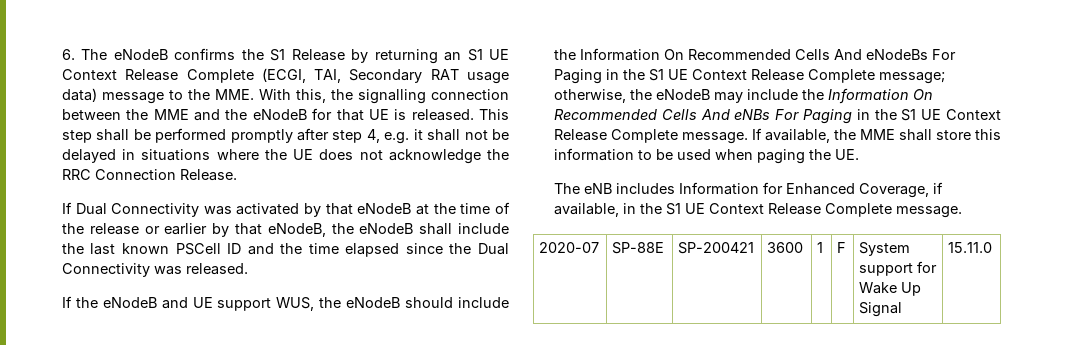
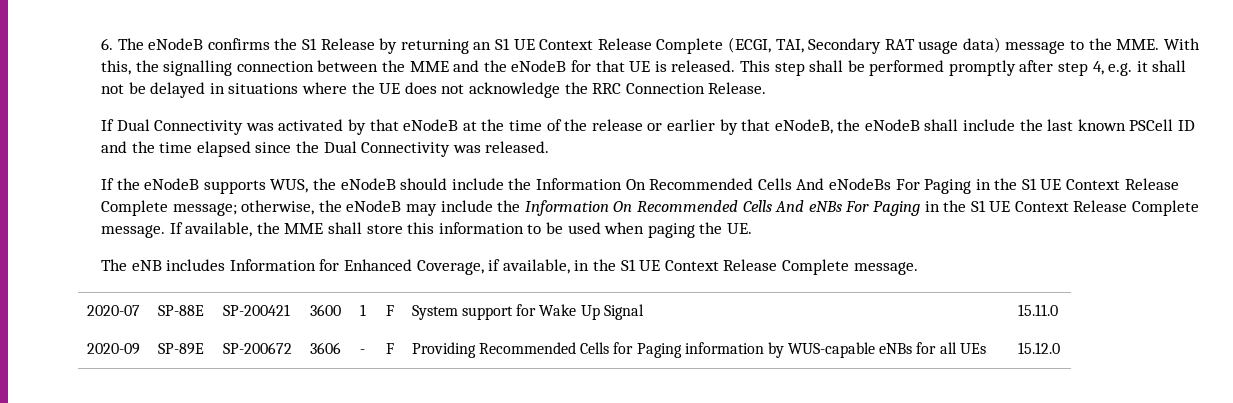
[161,297,272,311] and UE support -> [203,180,266,194] supports
(993, 247) none -> [86,343,140,355] [157,343,204,355] [222,342,292,354] [309,342,341,354] [359,349,365,354] [385,343,394,354] [411,342,986,358] [1017,342,1060,354] // 2020-09 | SP-89E | SP-200672 | 3606 | - | F | Providing Recommended Cells for Paging information by WUS-capable eNBs for all UEs | 15.12.0

